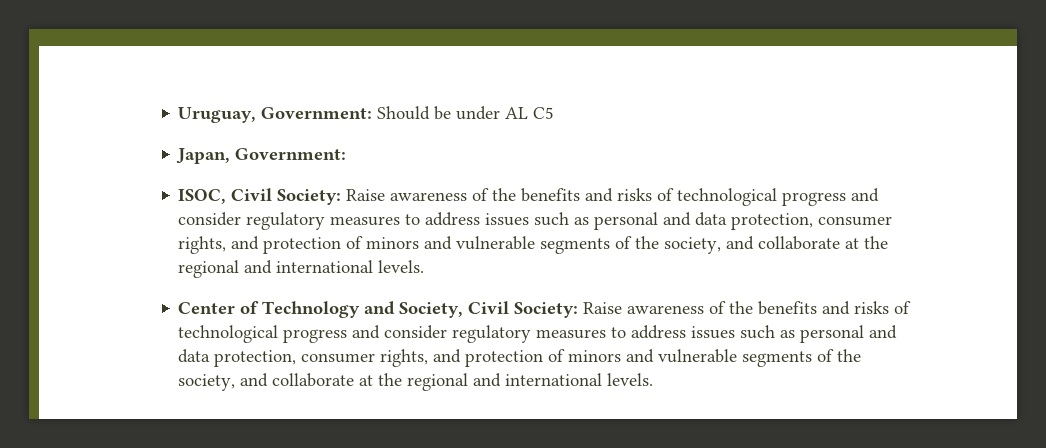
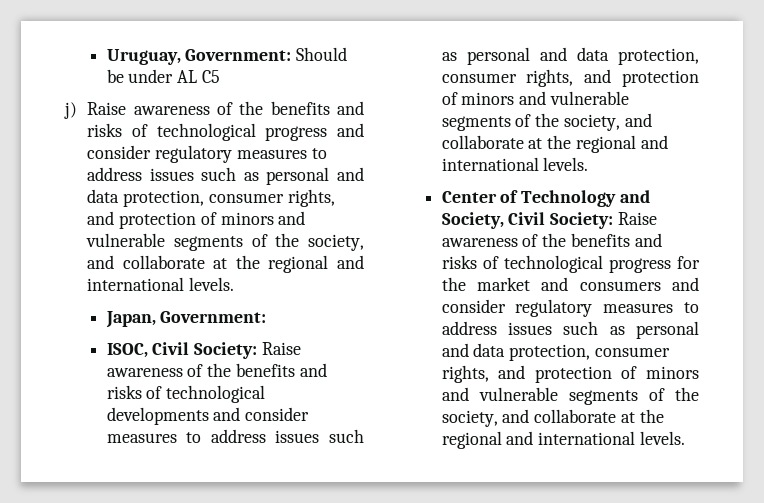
(555, 113) none -> [64,101,364,119] [87,123,365,141] [87,145,327,163] [87,167,365,185] [87,189,335,207] [87,211,306,229] [86,233,365,251] [87,255,365,273] [87,277,235,291] // j) Raise awareness of the benefits and risks of technological progress and consider regulatory measures to address issues such as personal and data protection, consumer rights, and protection of minors and vulnerable segments of the society, and collaborate at the regional and international levels.
[782,188,880,206] [178,212,326,230] progress and consider regulatory -> [106,407,310,425] developments and consider
(348, 336) none -> [677,256,700,269] [441,277,661,291] for the market and consumers

